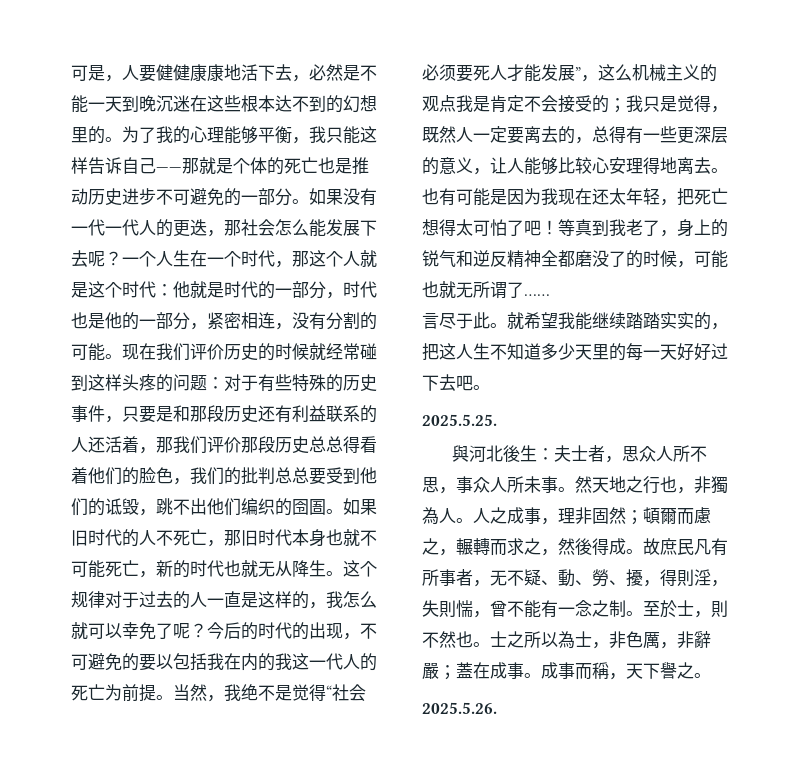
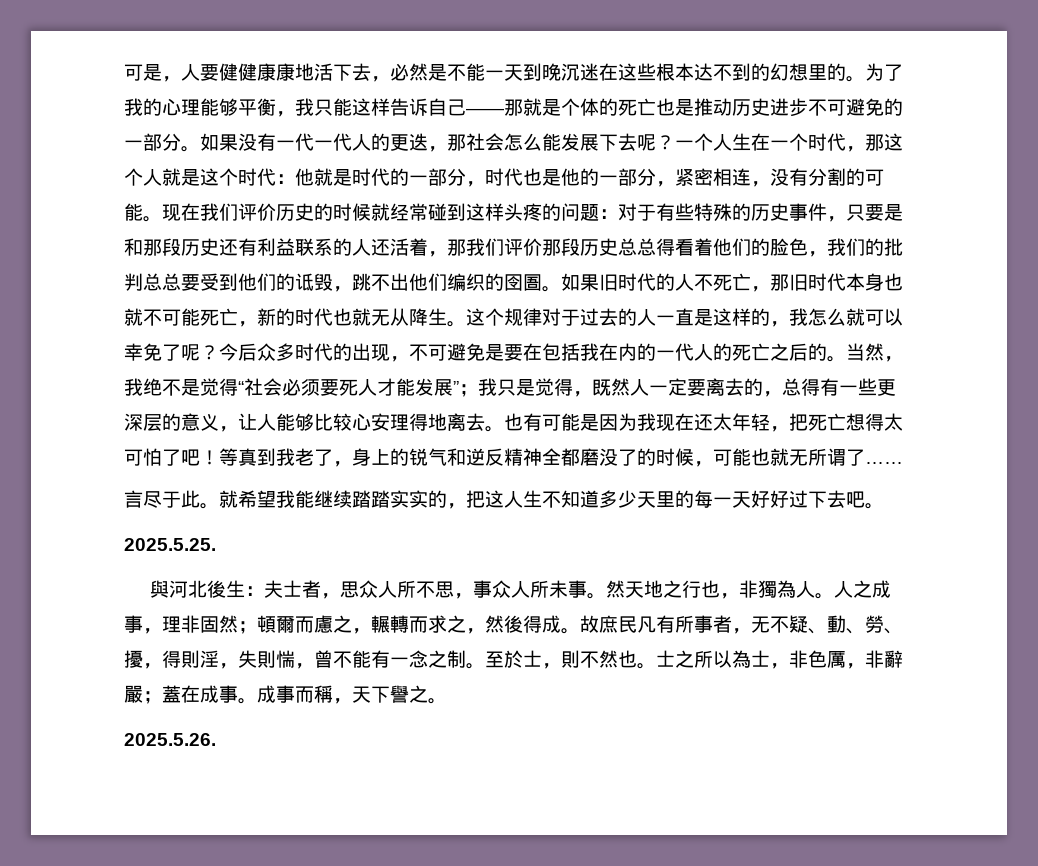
[241,622,258,640] 的 -> [257,343,295,361] 众多
[122,653,173,671] 的要以 -> [485,343,542,361] 是要在
[275,653,309,670] 我这 -> (656, 352) none
[105,684,156,702] 为前提 -> [770,343,827,361] 之后的
[581,64,717,82] [422,95,609,113] ，这么机械主义的观点我是肯定不会接受的 -> (459, 387) none

